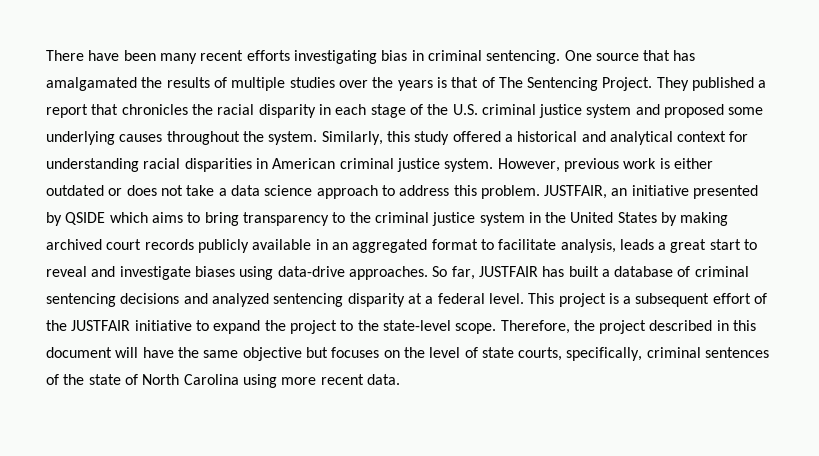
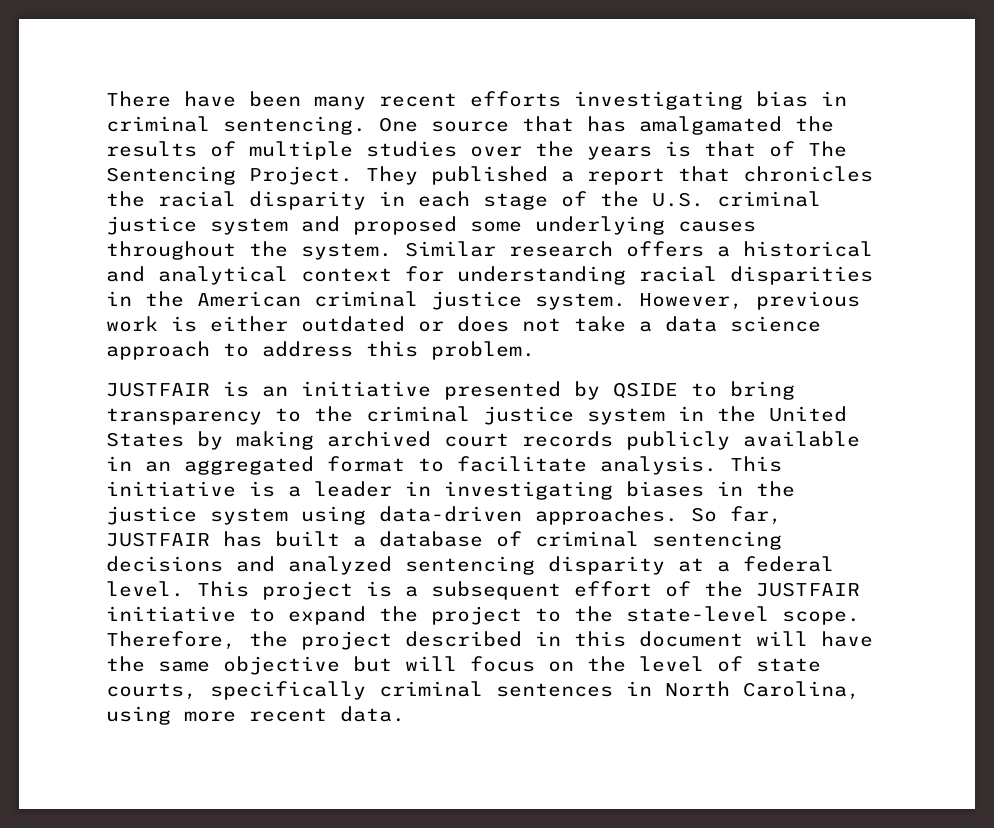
[321,131,501,145] Similarly, this study offered -> [405,241,704,257] Similar research offers
(268, 163) none -> [145,291,184,307] the
[544,185,608,199] JUSTFAIR, -> [106,381,249,397] // JUSTFAIR is
[109,212,183,223] which aims -> (678, 390) none
[560,239,758,253] [46,266,345,280] analysis, leads a great start to reveal and investigate biases using data-drive -> [600,456,782,475] [106,481,795,500] [106,506,522,525] analysis. This initiative is a leader in investigating biases in the justice system using data-driven
[331,347,380,358] focuses -> [405,656,535,672] will focus
[566,347,643,361] specifically, -> [210,681,366,700] specifically
[46,374,239,385] of the state of North Carolina -> [626,681,860,700] in North Carolina,

